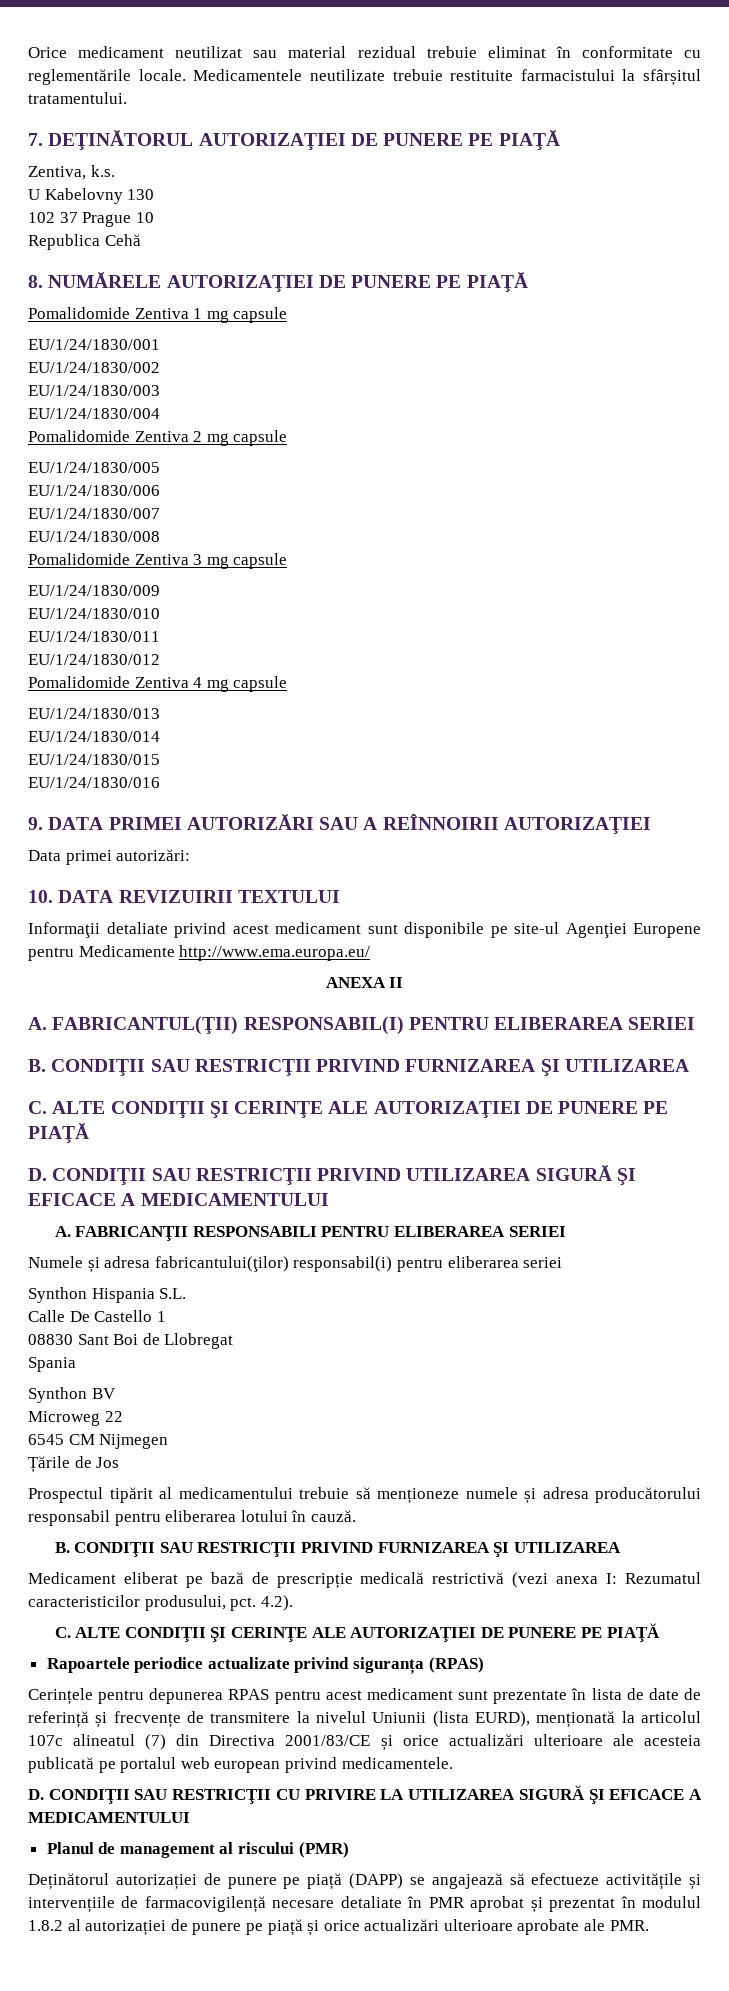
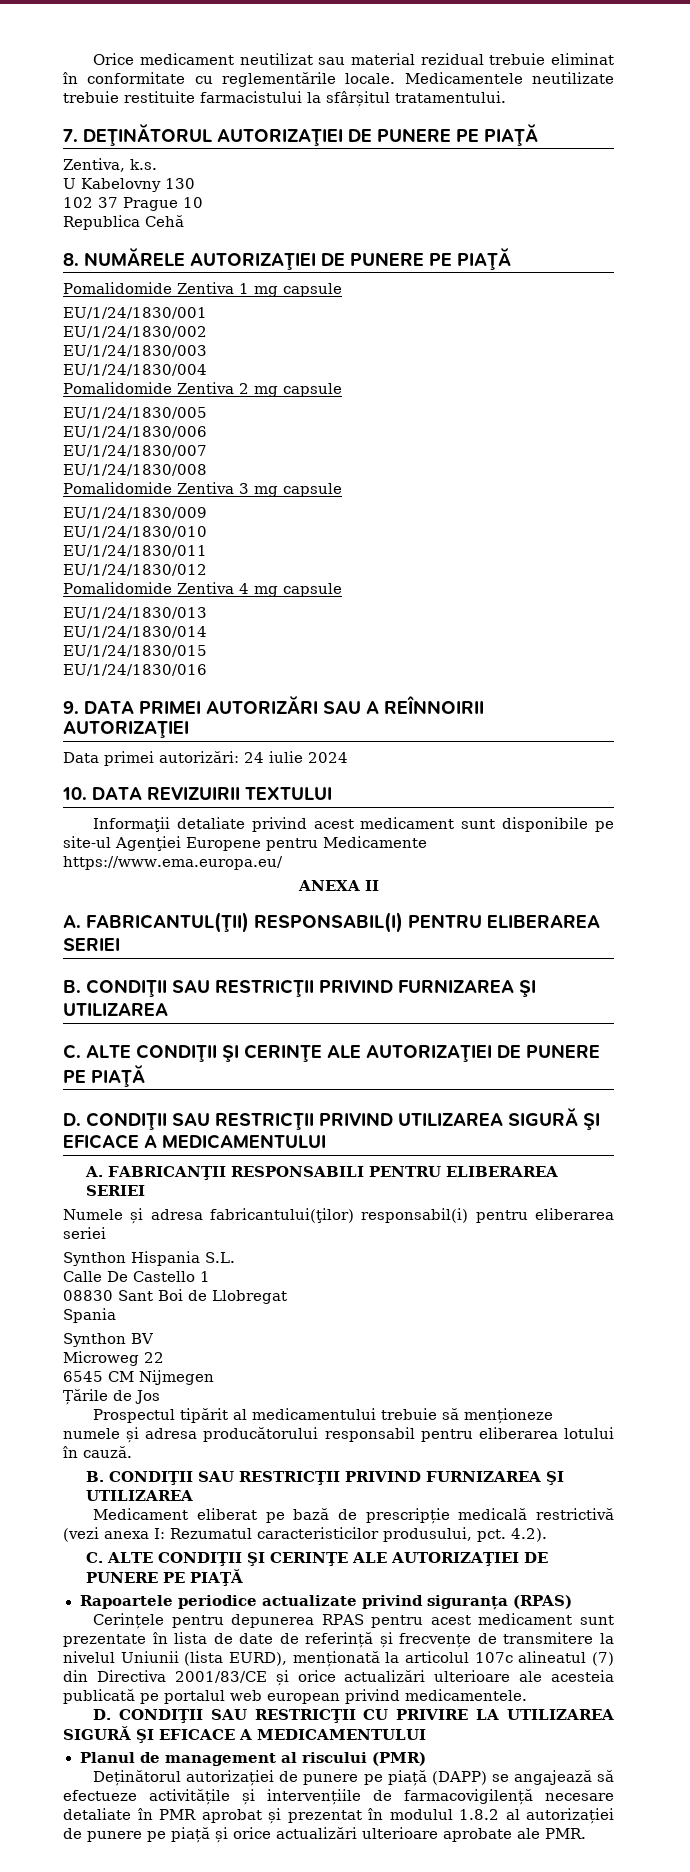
(191, 855) none -> [244,751,348,763] 24 iulie 2024
[179,945,371,961] http://www.ema.europa.eu/ -> [63,856,283,870] https://www.ema.europa.eu/

